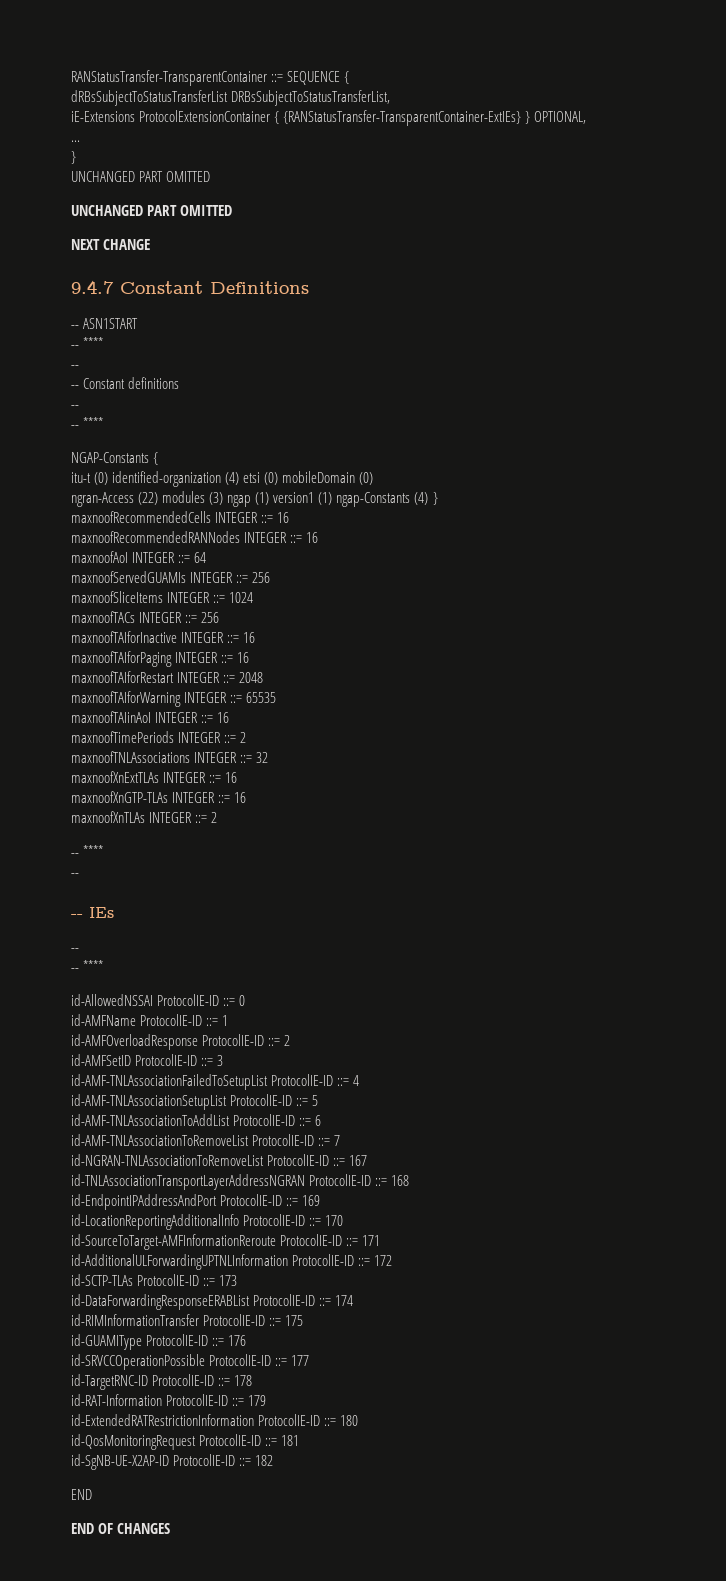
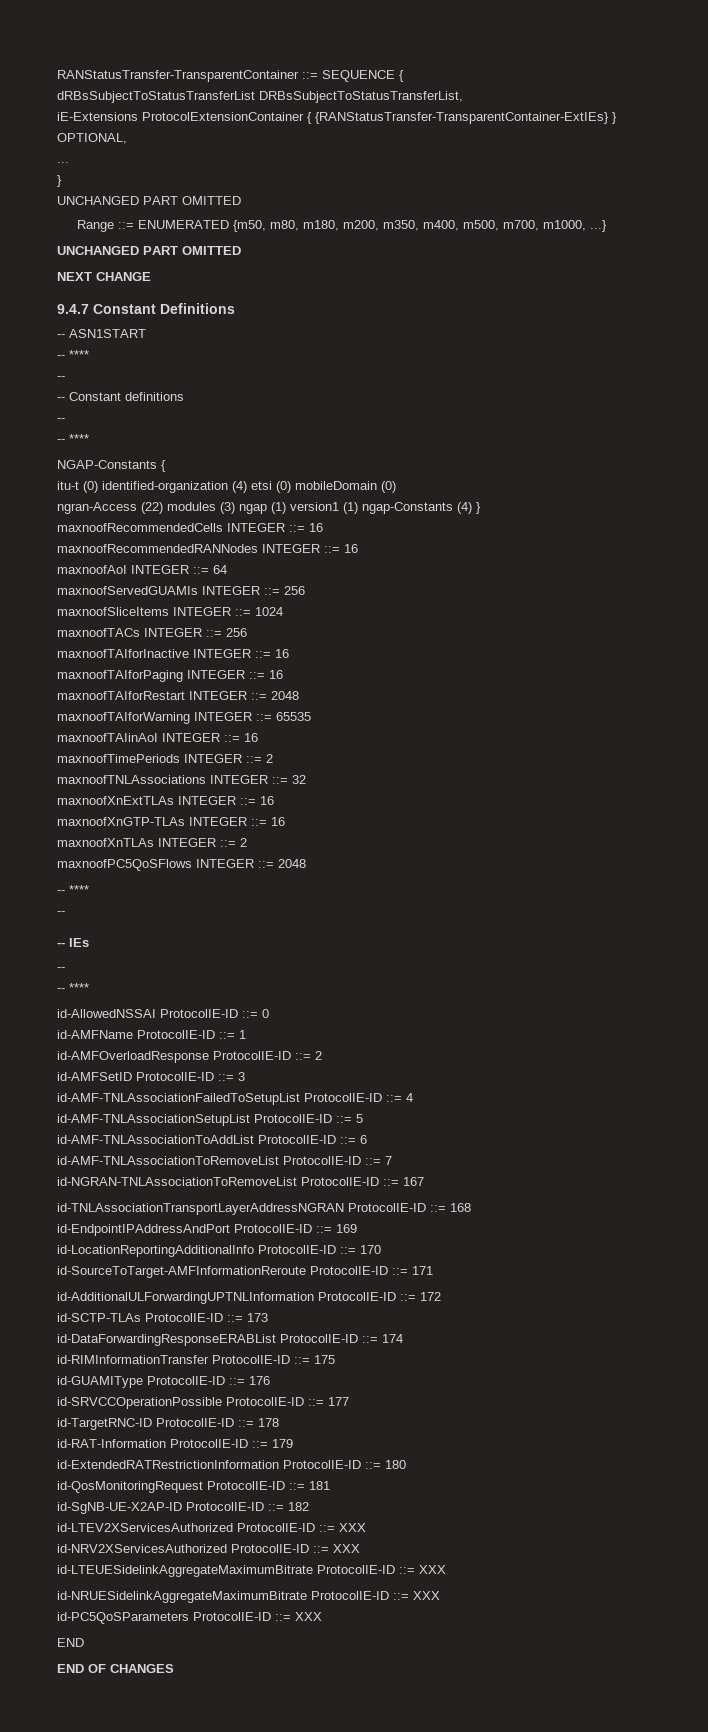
(211, 176) none -> [77,220,608,232] // Range ::= ENUMERATED {m50, m80, m180, m200, m350, m400, m500, m700, m1000, ...}
(218, 817) none -> [57,859,306,871] // maxnoofPC5QoSFlows INTEGER ::= 2048
(274, 1460) none -> [57,1523,366,1532] [57,1544,360,1553] [57,1565,446,1577] [57,1591,440,1603] [57,1612,322,1624] // id-LTEV2XServicesAuthorized ProtocolIE-ID ::= XXX // id-NRV2XServicesAuthorized ProtocolIE-ID ::= XXX // id-LTEUESidelinkAggregateMaximumBitrate ProtocolIE-ID ::= XXX // id-NRUESidelinkAggregateMaximumBitrate ProtocolIE-ID ::= XXX // id-PC5QoSParameters ProtocolIE-ID ::= XXX

